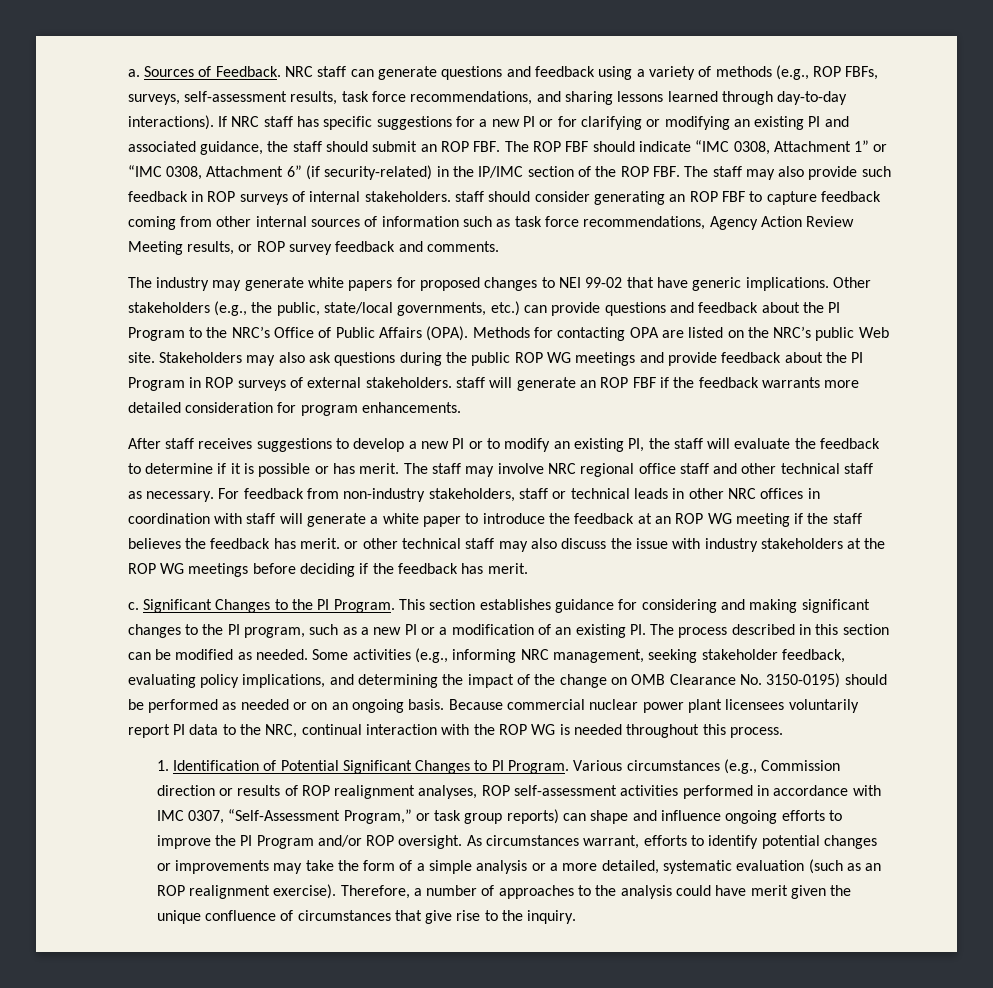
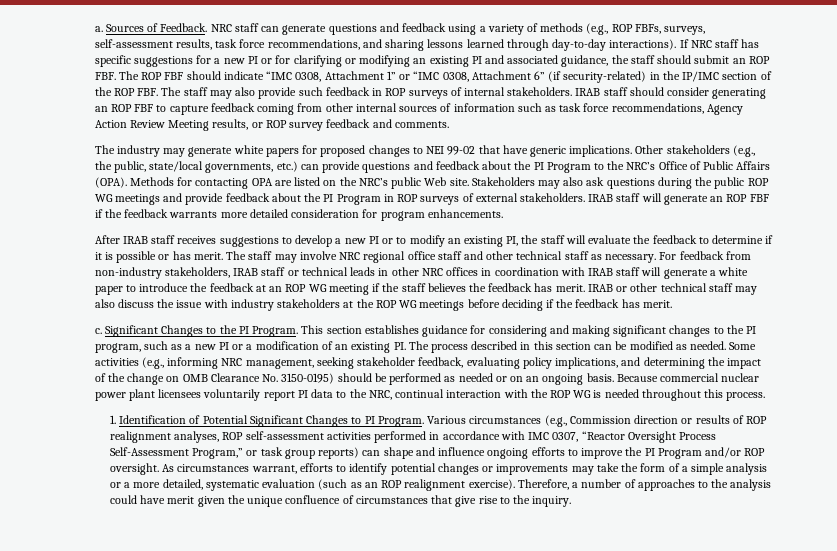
(451, 196) none -> [575,88,601,96] IRAB
(452, 382) none -> [588,194,614,202] IRAB
(161, 443) none -> [122,236,148,244] IRAB
(515, 495) none -> [233,268,259,276] IRAB
(243, 518) none -> [587,268,613,276] IRAB
(340, 543) none -> [587,284,613,292] IRAB
[228,809,341,821] “Self-Assessment -> [581,431,717,443] [109,447,189,456] “Reactor Oversight Process Self-Assessment

